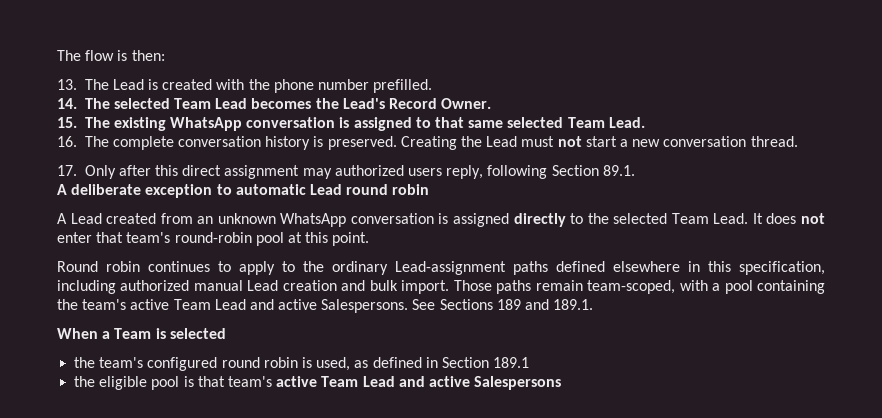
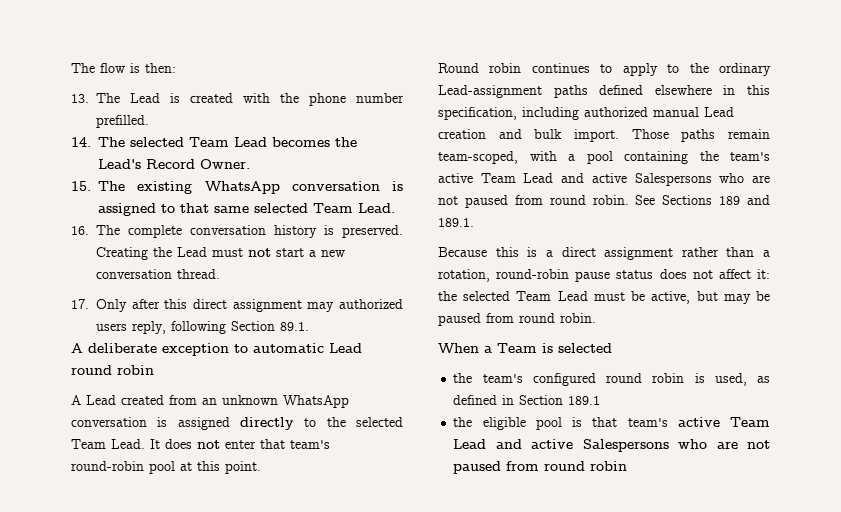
[321,299,409,313] Salespersons. -> [634,173,770,186] [438,195,629,208] Salespersons who are not paused from round robin.
(594, 304) none -> [438,247,770,260] [438,269,770,282] [438,291,770,304] [438,313,596,326] // Because this is a direct assignment rather than a rotation, round-robin pause status does not affect it: the selected Team Lead must be active, but may be paused from round robin.
(562, 383) none -> [678,439,770,449] [453,461,628,474] who are not paused from round robin

